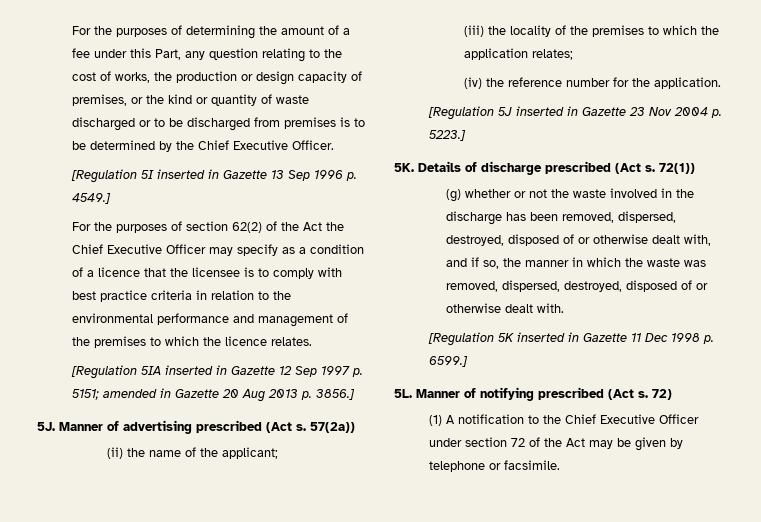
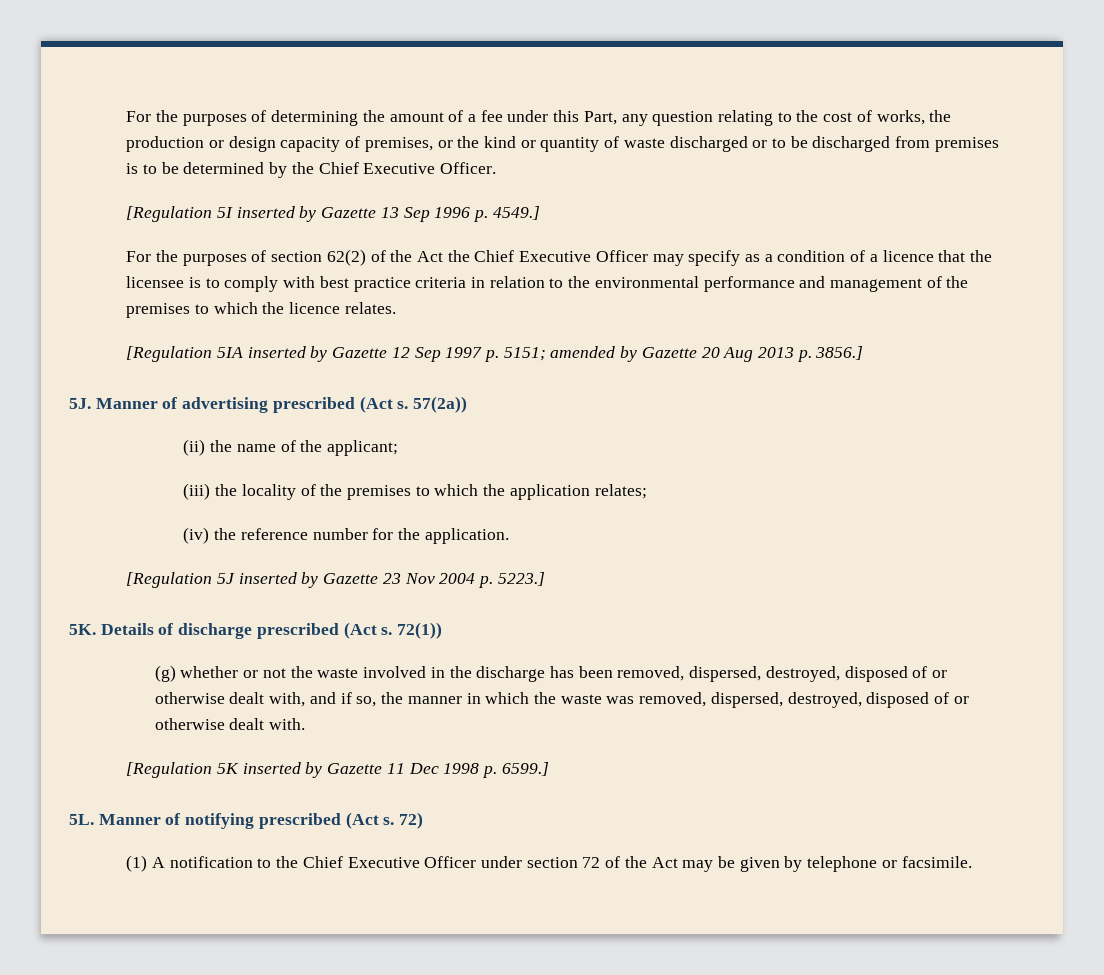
[207,169,219,179] in -> [299,206,317,222] by
[215,365,227,375] in -> [310,346,328,362] by
[159,388,171,398] in -> [620,346,638,362] by
[566,106,578,116] in -> [301,572,319,588] by
[567,332,579,342] in -> [305,762,323,778] by

